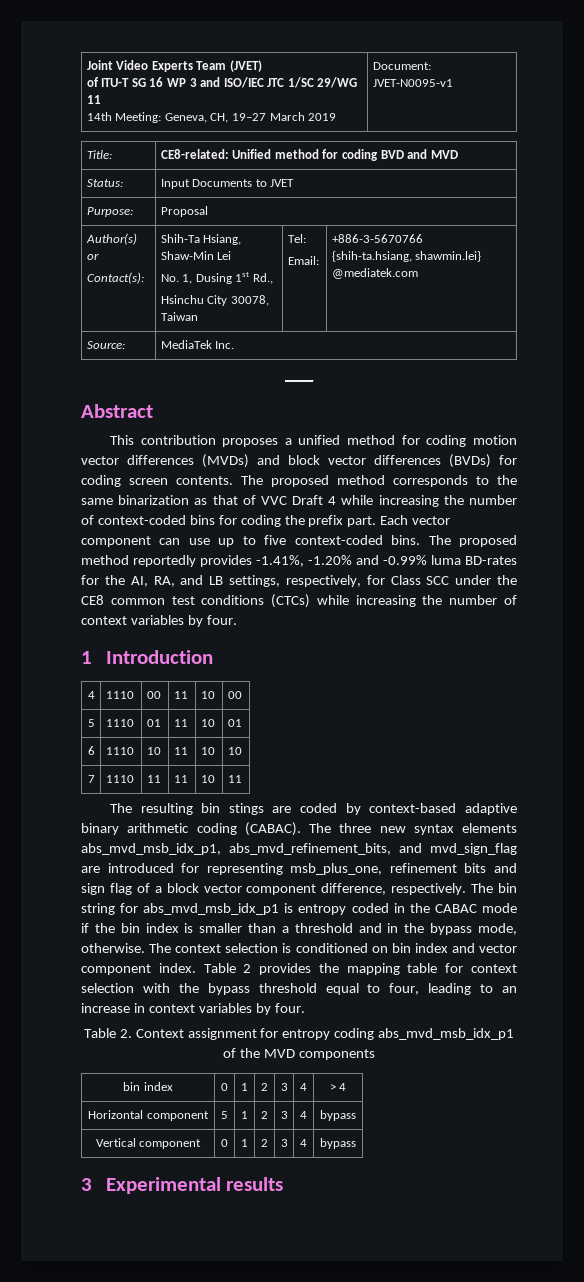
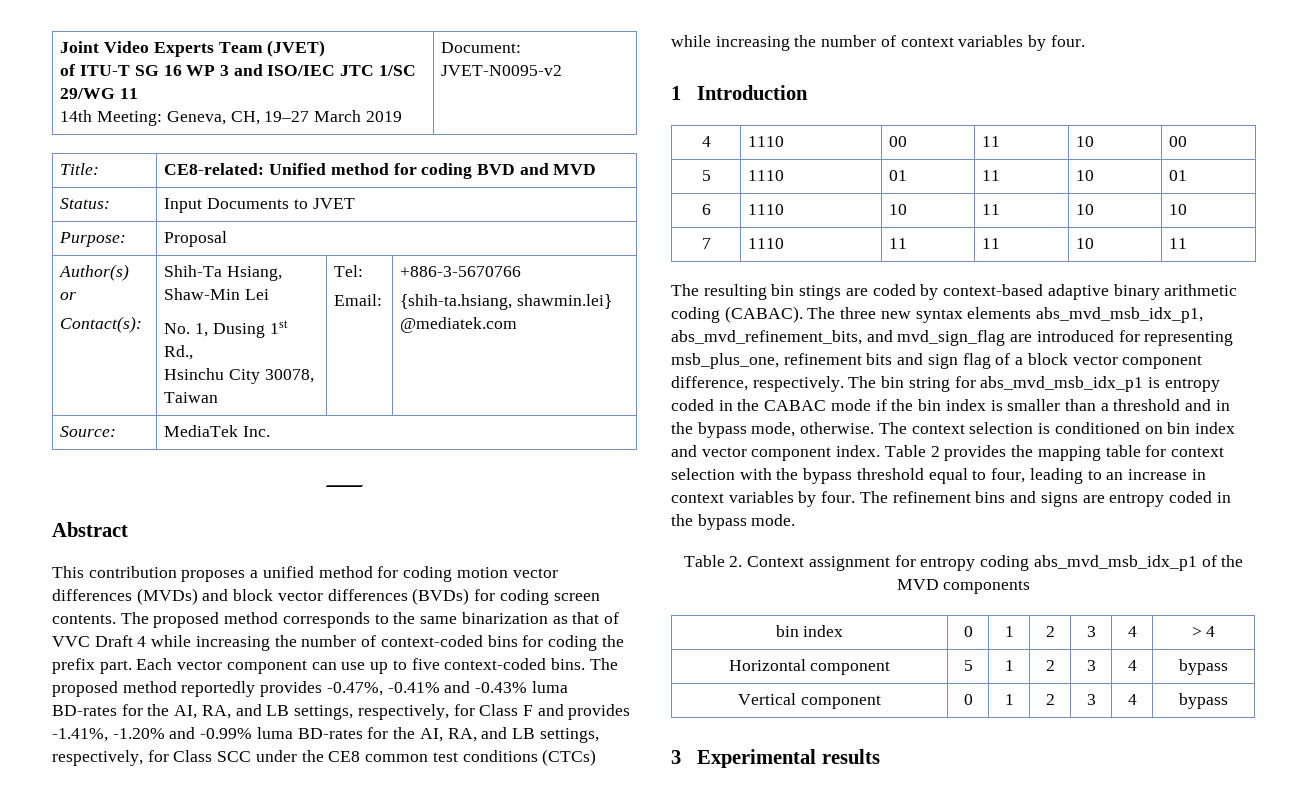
[372,79,453,87] JVET-N0095-v1 -> [441,65,563,76] JVET-N0095-v2
(252, 561) none -> [326,681,568,696] [52,704,631,720] -0.47%, -0.41% and -0.43% luma BD-rates for the AI, RA, and LB settings, respectively, for Class F and provides
(305, 1008) none -> [859,491,1231,507] [671,514,796,530] The refinement bins and signs are entropy coded in the bypass mode.

